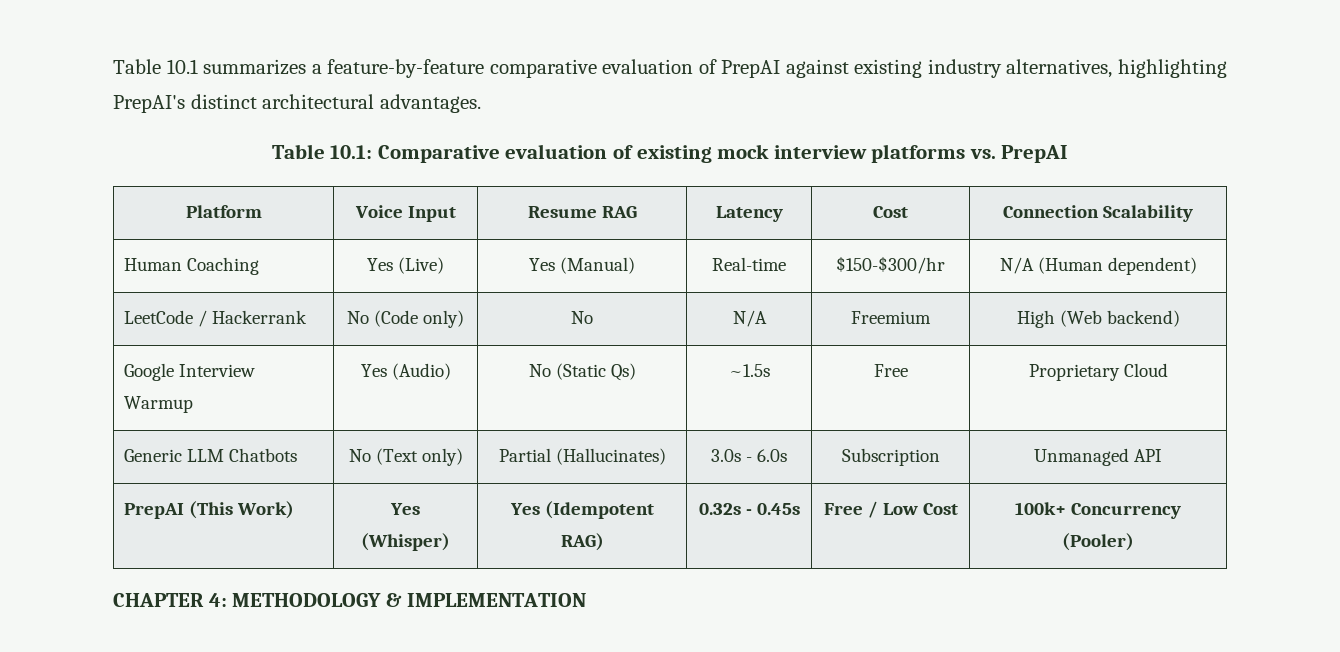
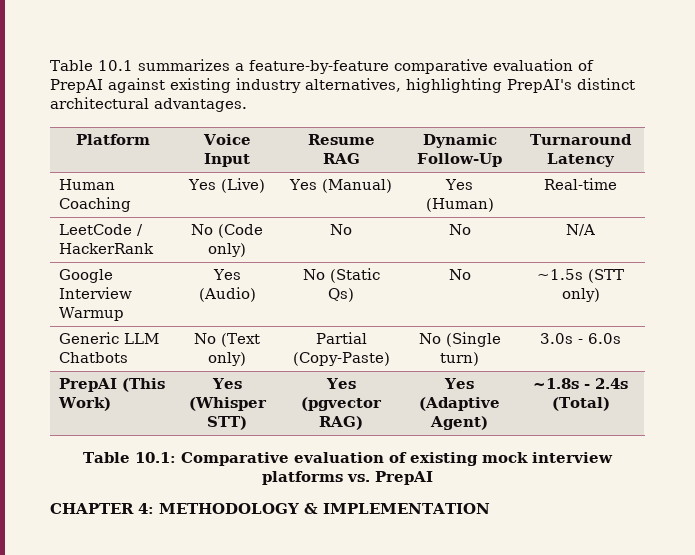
(481, 103) none -> [75,134,150,145] [202,134,251,145] [203,153,250,167] [307,134,375,145] [322,153,360,164] [422,134,497,148] [417,153,502,167] [530,134,633,145] [547,153,615,167] [58,179,115,190] [58,197,131,212] [188,178,265,193] [289,179,392,193] [445,179,474,190] [425,198,494,212] [544,178,617,190] [58,224,143,236] [58,243,154,254] [190,224,263,238] [207,243,246,257] [330,224,352,235] [448,224,471,235] [566,224,595,236] [58,269,113,283] [58,287,132,299] [58,307,124,321] [212,269,241,280] [198,287,256,302] [302,268,380,283] [328,288,354,302] [448,269,471,280] [537,269,624,283] [561,288,600,302] [58,332,159,344] [58,352,128,363] [194,333,261,347] [207,352,246,366] [315,332,367,344] [292,352,390,366] [418,332,501,347] [440,352,479,366] [540,333,621,344] [58,378,165,392] [57,397,111,411] [211,378,242,389] [188,397,267,411] [206,416,247,430] [325,378,356,389] [301,397,382,411] [319,416,363,430] [444,378,475,389] [419,397,500,411] [430,416,488,430] [533,378,628,389] [551,397,610,411] // Platform | Voice Input | Resume RAG | Dynamic Follow-Up | Turnaround Latency // Human Coaching | Yes (Live) | Yes (Manual) | Yes (Human) | Real-time // LeetCode / HackerRank | No (Code only) | No | No | N/A // Google Interview Warmup | Yes (Audio) | No (Static Qs) | No | ~1.5s (STT only) // Generic LLM Chatbots | No (Text only) | Partial (Copy-Paste) | No (Single turn) | 3.0s - 6.0s // PrepAI (This Work) | Yes (Whisper STT) | Yes (pgvector RAG) | Yes (Adaptive Agent) | ~1.8s - 2.4s (Total)
[185,205,262,218] [354,205,456,222] [527,206,637,218] [715,206,783,222] [873,206,908,218] [1003,205,1193,222] [124,257,260,275] [367,257,444,274] [529,257,635,274] [712,257,786,271] [836,256,945,274] [999,257,1197,275] [124,310,308,327] [347,310,464,328] [571,311,593,324] [732,310,767,327] [851,311,931,324] [1016,310,1180,328] [124,363,256,381] [124,396,194,413] [360,363,451,380] [528,363,636,381] [728,364,770,377] [873,364,908,377] [1028,363,1168,381] [124,448,298,462] [348,448,463,466] [498,448,666,465] [711,449,787,462] [841,448,940,466] [1034,448,1162,466] [124,501,295,519] [390,503,420,515] [361,533,450,551] [509,501,654,519] [560,533,604,551] [698,503,800,515] [823,501,958,518] [1015,502,1181,519] [1062,533,1134,551] // Platform | Voice Input | Resume RAG | Latency | Cost | Connection Scalability // Human Coaching | Yes (Live) | Yes (Manual) | Real-time | $150-$300/hr | N/A (Human dependent) // LeetCode / Hackerrank | No (Code only) | No | N/A | Freemium | High (Web backend) // Google Interview Warmup | Yes (Audio) | No (Static Qs) | ~1.5s | Free | Proprietary Cloud // Generic LLM Chatbots | No (Text only) | Partial (Hallucinates) | 3.0s - 6.0s | Subscription | Unmanaged API // PrepAI (This Work) | Yes (Whisper) | Yes (Idempotent RAG) | 0.32s - 0.45s | Free / Low Cost | 100k+ Concurrency (Pooler) -> (433, 478) none

